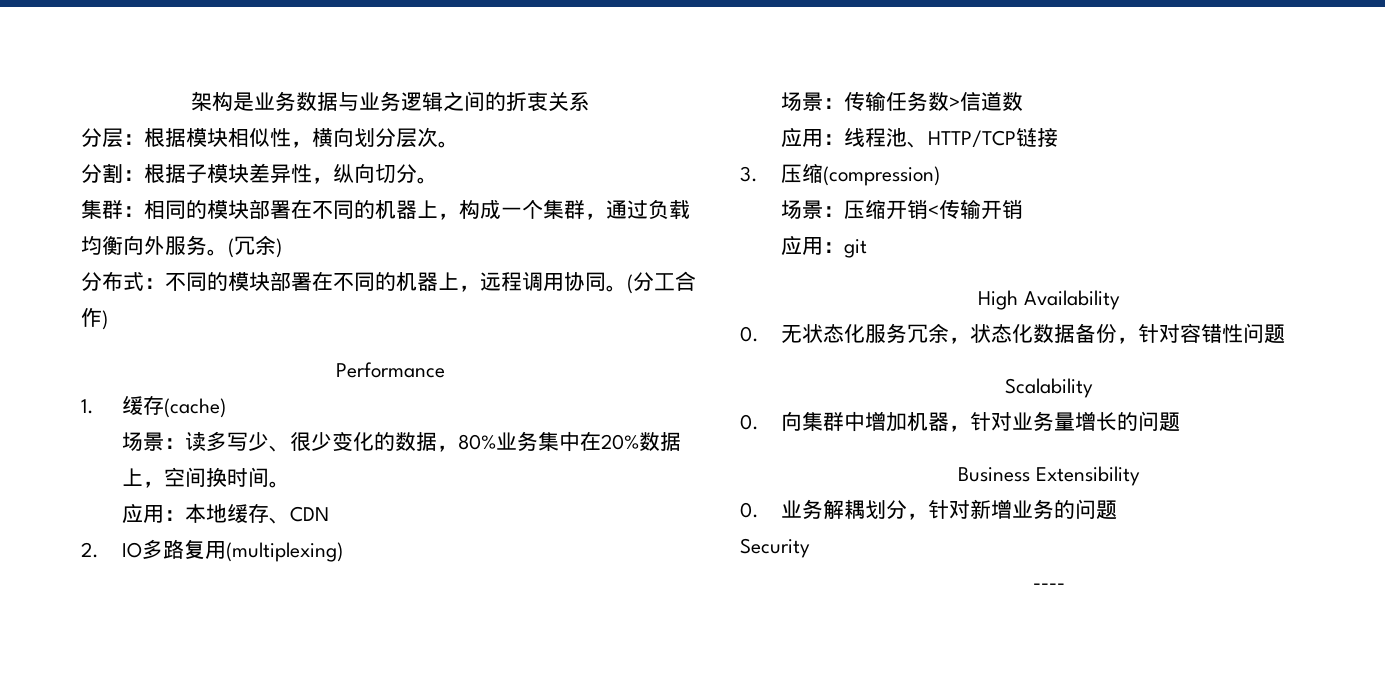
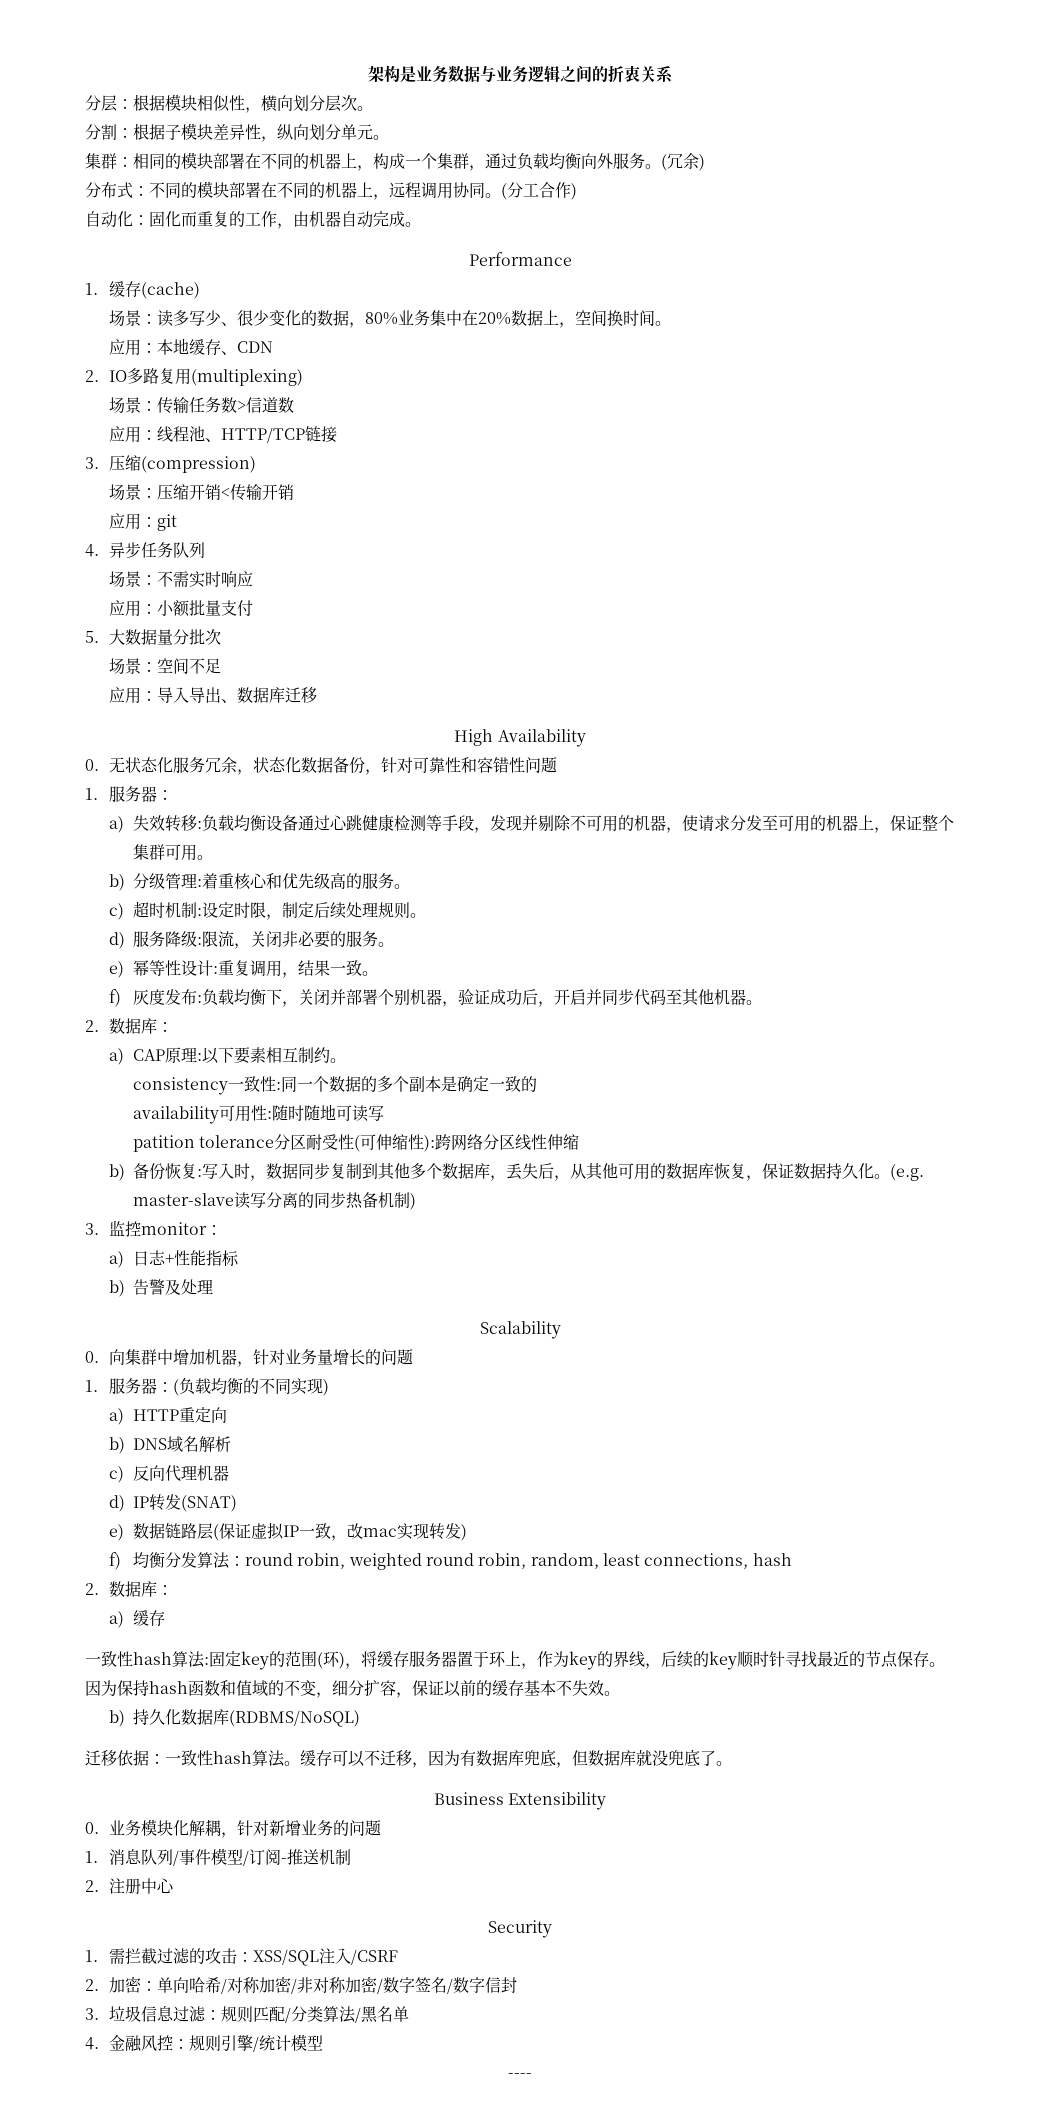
[375,164,417,184] 切分 -> [309,124,373,141] 划分单元
(108, 320) none -> [85,211,421,229] // 自动化：固化而重复的工作，由机器自动完成。
(867, 248) none -> [85,542,206,558] [109,571,254,588] [109,600,254,617] [85,629,222,645] [109,658,222,674] [109,687,318,704] // 4.异步任务队列 // 场景：不需实时响应 // 应用：小额批量支付 // 5.大数据量分批次 // 场景：空间不足 // 应用：导入导出、数据库迁移
(1180, 333) none -> [413,757,478,773] 可靠性和
(1285, 334) none -> [85,786,174,802] [109,814,955,833] [133,844,214,861] [109,872,411,891] [109,901,427,920] [109,931,395,949] [109,960,379,978] [109,989,763,1007] [85,1018,174,1034] [109,1047,347,1065] [133,1076,538,1095] [133,1104,385,1124] [133,1134,580,1152] [109,1163,925,1181] [133,1192,417,1210] [85,1220,223,1237] [109,1250,240,1268] [109,1279,214,1297] // 1.服务器： // a)失效转移:负载均衡设备通过心跳健康检测等手段，发现并剔除不可用的机器，使请求分发至可用的机器上，保证整个集群可用。 // b)分级管理:着重核心和优先级高的服务。 // c)超时机制:设定时限，制定后续处理规则。 // d)服务降级:限流，关闭非必要的服务。 // e)幂等性设计:重复调用，结果一致。 // f)灰度发布:负载均衡下，关闭并部署个别机器，验证成功后，开启并同步代码至其他机器。 // 2.数据库： // a) CAP原理:以下要素相互制约。 // consistency一致性:同一个数据的多个副本是确定一致的 // availability可用性:随时随地可读写 // patition tolerance分区耐受性(可伸缩性):跨网络分区线性伸缩 // b)备份恢复:写入时，数据同步复制到其他多个数据库，丢失后，从其他可用的数据库恢复，保证数据持久化。(e.g. master-slave读写分离的同步热备机制) // 3.监控monitor： // a)日志+性能指标 // b)告警及处理
(1180, 422) none -> [85,1378,330,1396] [109,1407,228,1425] [109,1436,232,1454] [109,1465,230,1483] [109,1494,238,1512] [109,1522,468,1541] [109,1552,792,1570] [85,1581,174,1597] [109,1610,166,1628] [85,1651,945,1670] [85,1680,620,1698] [109,1709,361,1727] [85,1749,732,1768] // 1.服务器：(负载均衡的不同实现) // a) HTTP重定向 // b) DNS域名解析 // c)反向代理机器 // d) IP转发(SNAT) // e)数据链路层(保证虚拟IP一致，改mac实现转发) // f)均衡分发算法：round robin, weighted round robin, random, least connections, hash // 2.数据库： // a)缓存 // 一致性hash算法:固定key的范围(环)，将缓存服务器置于环上，作为key的界线，后续的key顺时针寻找最近的节点保存。因为保持hash函数和值域的不变，细分扩容，保证以前的缓存基本不失效。 // b)持久化数据库(RDBMS/NoSQL) // 迁移依据：一致性hash算法。缓存可以不迁移，因为有数据库兜底，但数据库就没兜底了。
[822,499,907,519] 解耦划分 -> [141,1819,222,1836] 模块化解耦
[740,538,810,558] Security -> [85,1848,352,1866] [85,1878,175,1894] [488,1920,552,1938] [85,1948,399,1966] [85,1976,518,1994] [85,2006,410,2023] [85,2034,324,2052] 1.消息队列/事件模型/订阅-推送机制 // 2.注册中心 // Security // 1.需拦截过滤的攻击：XSS/SQL注入/CSRF // 2.加密：单向哈希/对称加密/非对称加密/数字签名/数字信封 // 3.垃圾信息过滤：规则匹配/分类算法/黑名单 // 4.金融风控：规则引擎/统计模型

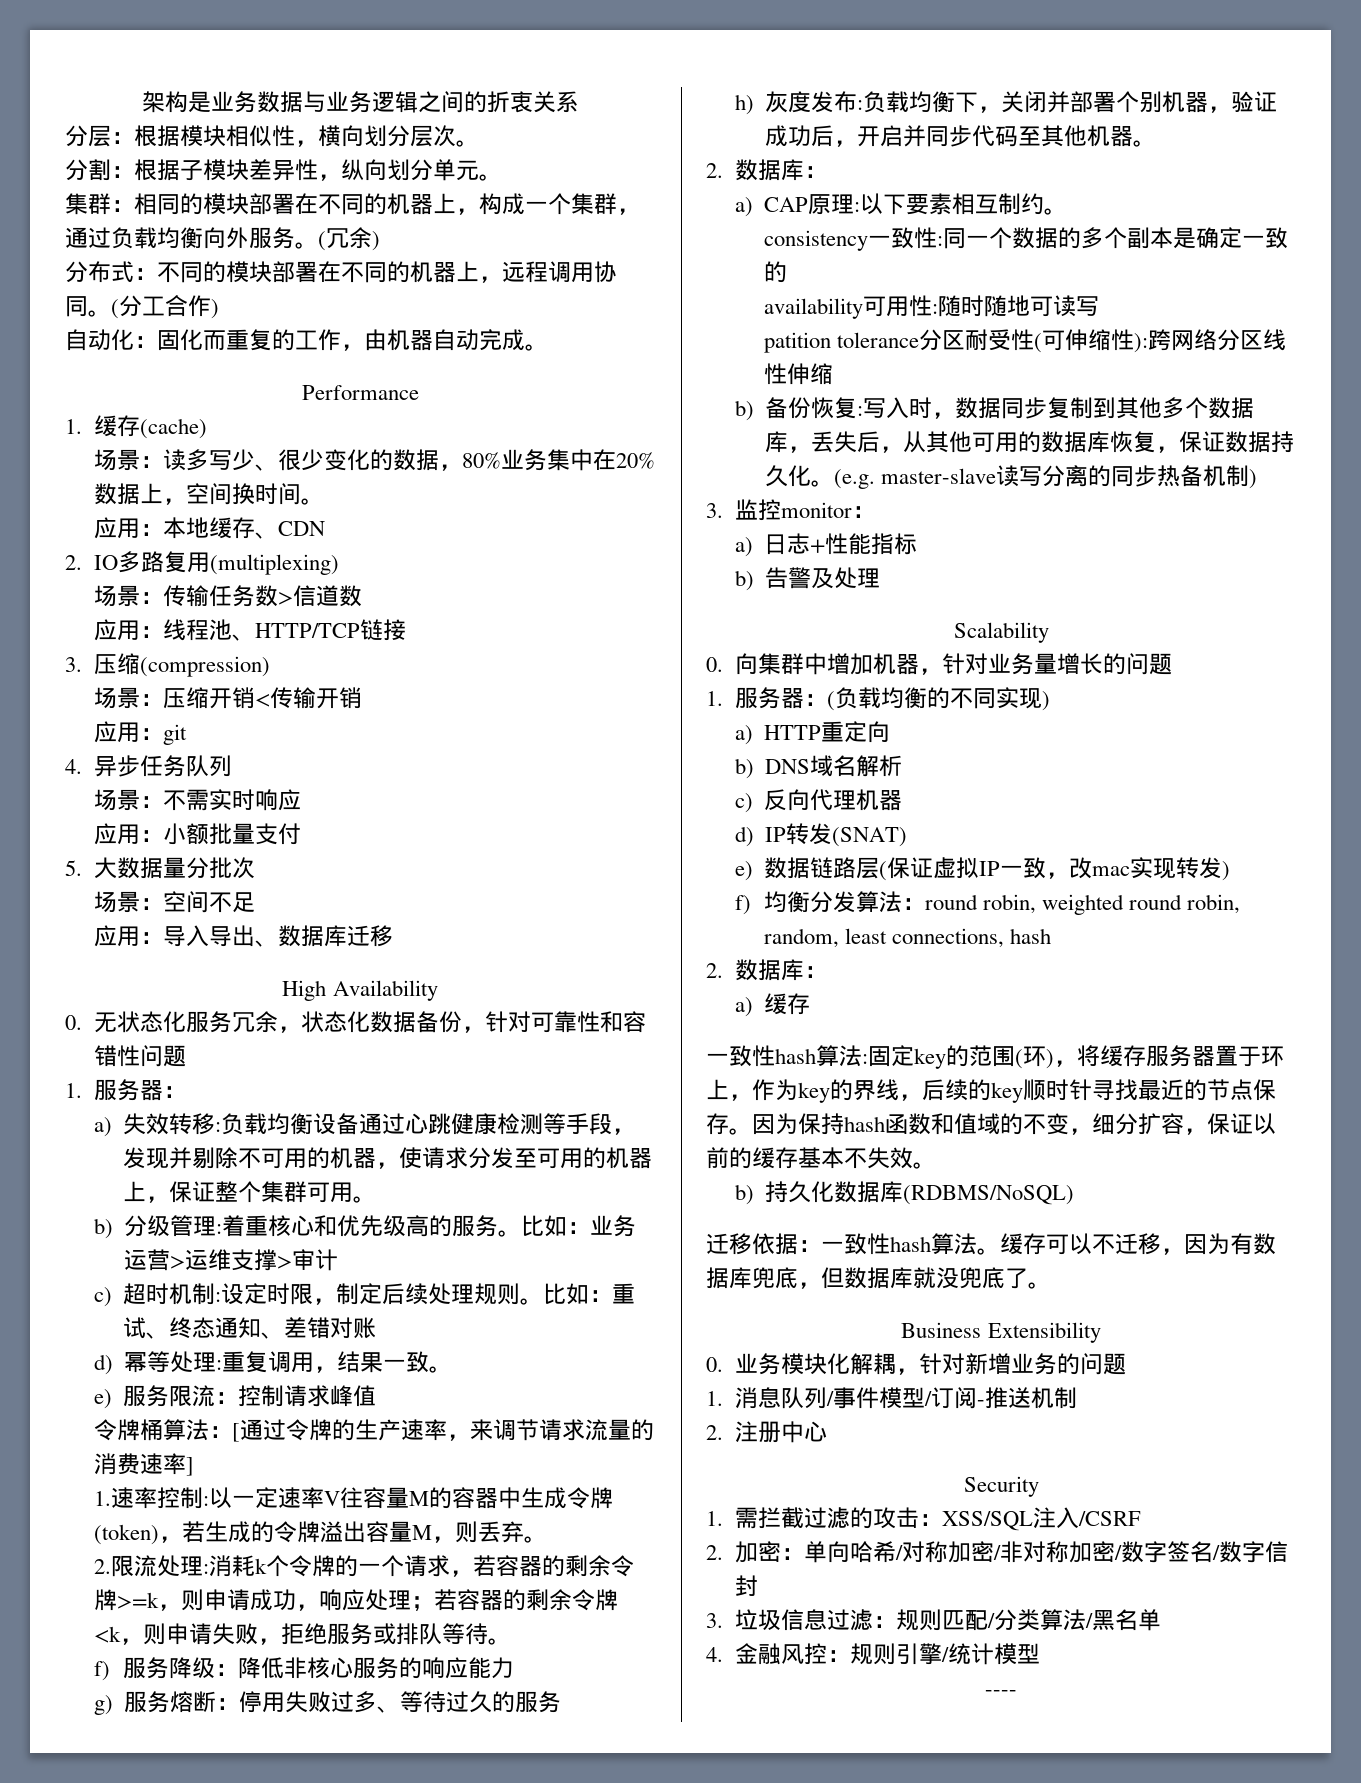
(411, 886) none -> [521,1215,637,1237] [124,1249,339,1271] 比如：业务运营>运维支撑>审计
[109,931,395,949] [109,960,214,978] // d)服务降级:限流，关闭非必要的服务。 // e)幂等性设计 -> [543,1283,636,1305] [123,1317,377,1339] [93,1351,217,1375] 比如：重试、终态通知、差错对账 // d)幂等处理
[109,989,122,1007] f) -> [93,1385,377,1409] [93,1419,654,1442] [93,1453,194,1476] [93,1487,613,1509] [93,1521,547,1545] [93,1555,634,1577] [93,1589,618,1611] [93,1623,511,1645] [93,1657,514,1681] [93,1691,562,1715] [734,94,754,115] e)服务限流：控制请求峰值 // 令牌桶算法：[通过令牌的生产速率，来调节请求流量的消费速率] // 1.速率控制:以一定速率V往容量M的容器中生成令牌(token)，若生成的令牌溢出容量M，则丢弃。 // 2.限流处理:消耗k个令牌的一个请求，若容器的剩余令牌>=k，则申请成功，响应处理；若容器的剩余令牌<k，则申请失败，拒绝服务或排队等待。 // f)服务降级：降低非核心服务的响应能力 // g)服务熔断：停用失败过多、等待过久的服务 // h)

